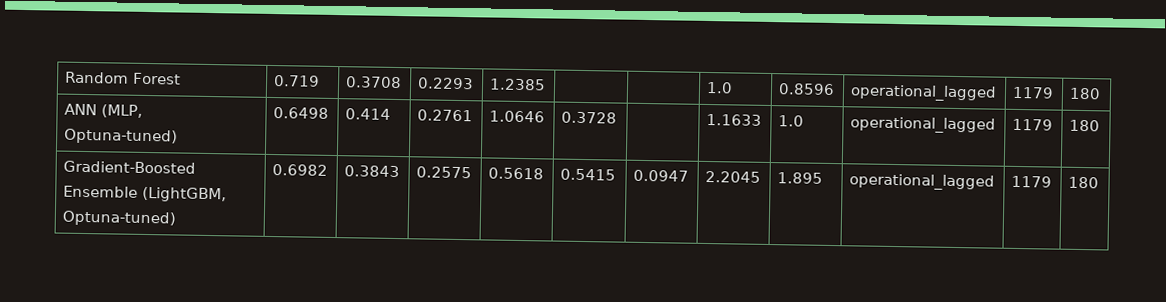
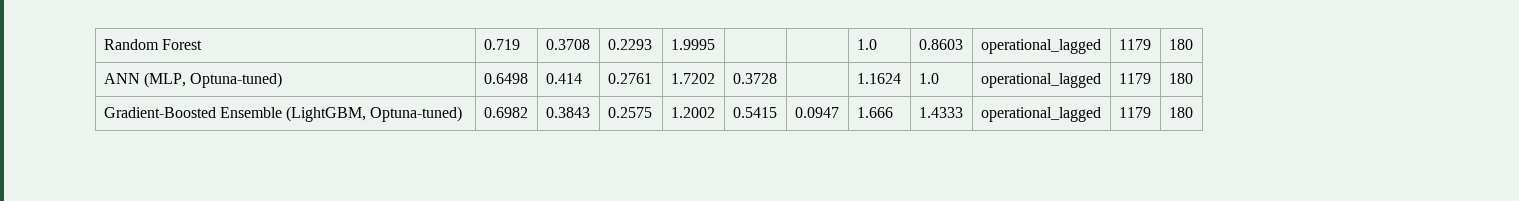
[489,78,547,91] [706,81,734,94] [778,83,836,96] 1.2385 | | | 1.0 | 0.8596 -> [670,39,715,50] [856,39,877,50] [918,39,963,50] 1.9995 | | | 1.0 | 0.8603
[489,110,546,123] 1.0646 -> [670,73,715,84] 1.7202
[706,113,763,126] 1.1633 -> [856,73,901,84] 1.1624
[488,167,545,180] 0.5618 -> [670,107,715,118] 1.2002
[705,170,762,183] [777,172,824,184] 2.2045 | 1.895 -> [856,107,893,118] [918,107,963,118] 1.666 | 1.4333

